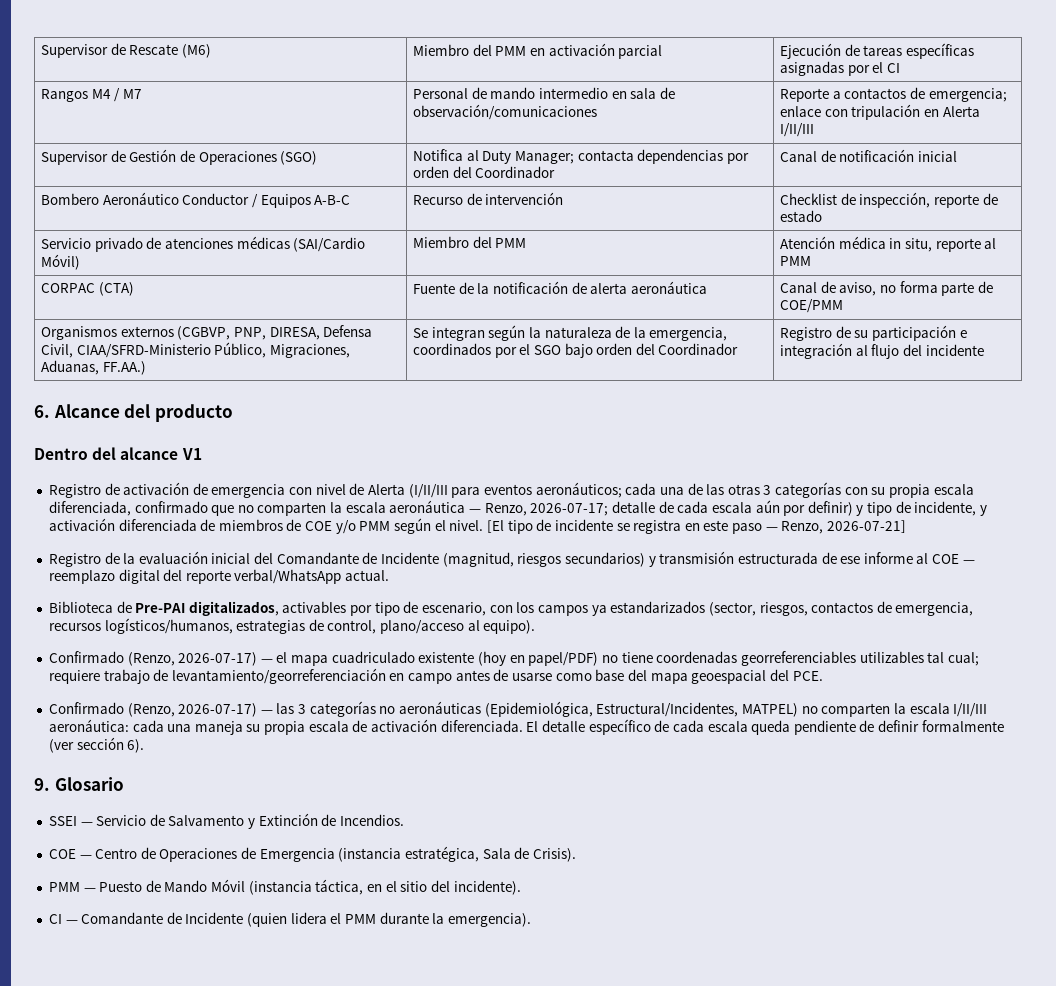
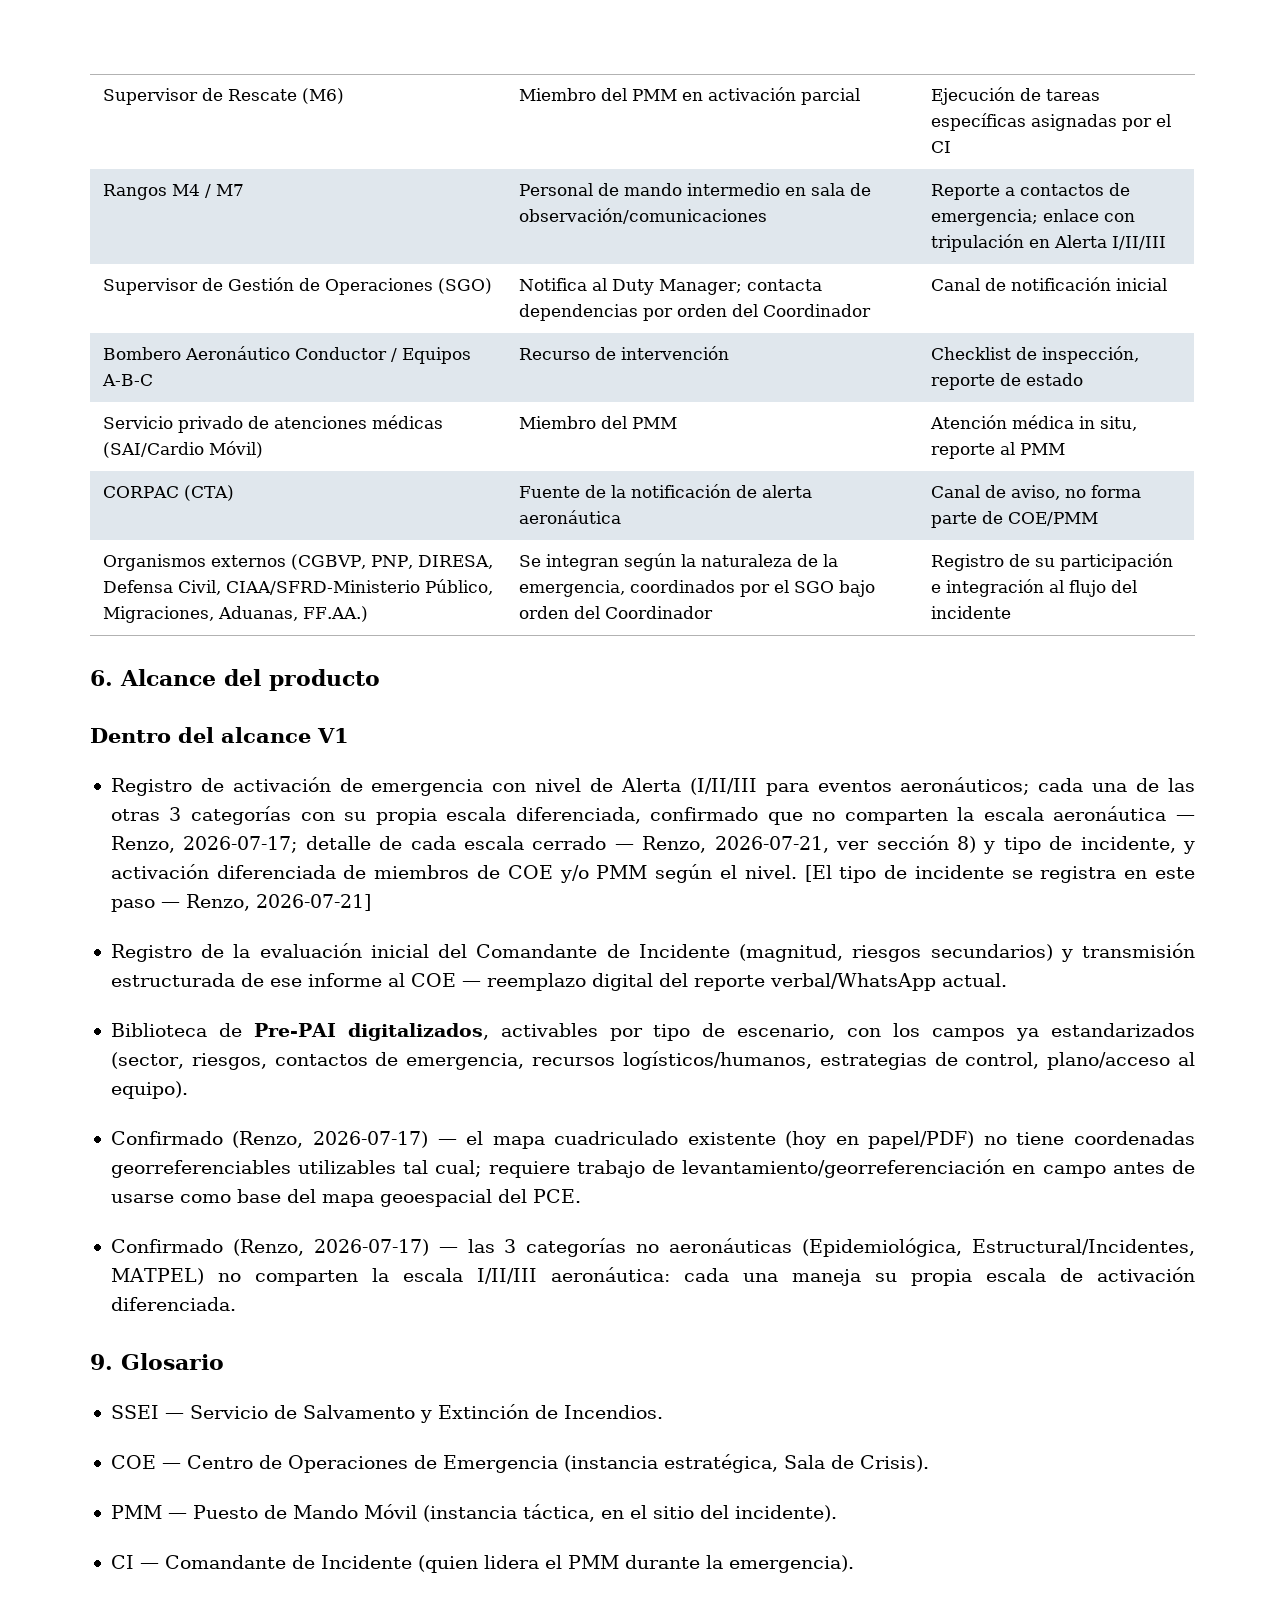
[755,500,853,516] aún por definir) -> [532,835,976,853] cerrado — Renzo, 2026-07-21, ver sección 8)
[526,719,1004,735] [48,737,145,753] El detalle específico de cada escala queda pendiente de definir formalmente (ver sección 6). -> (236, 1304) none

